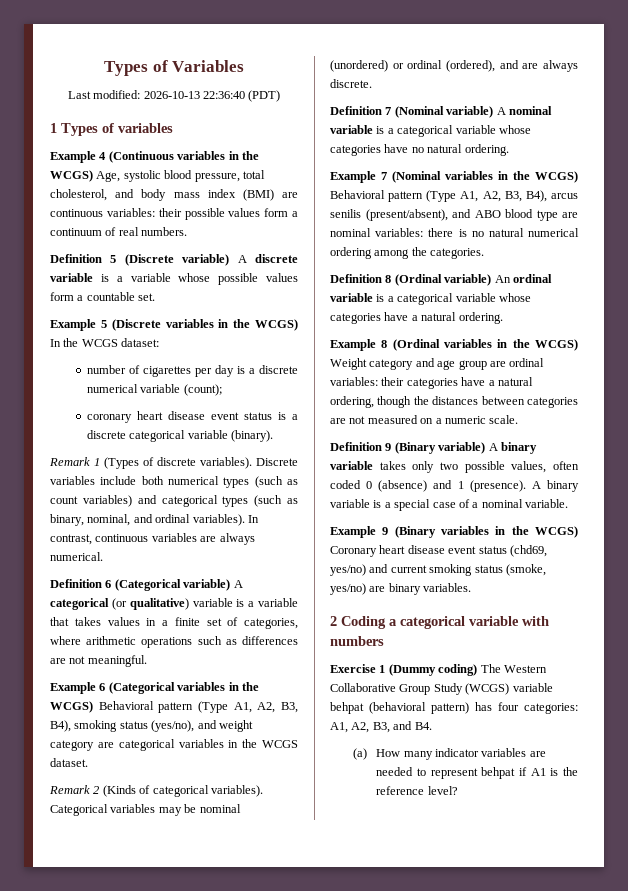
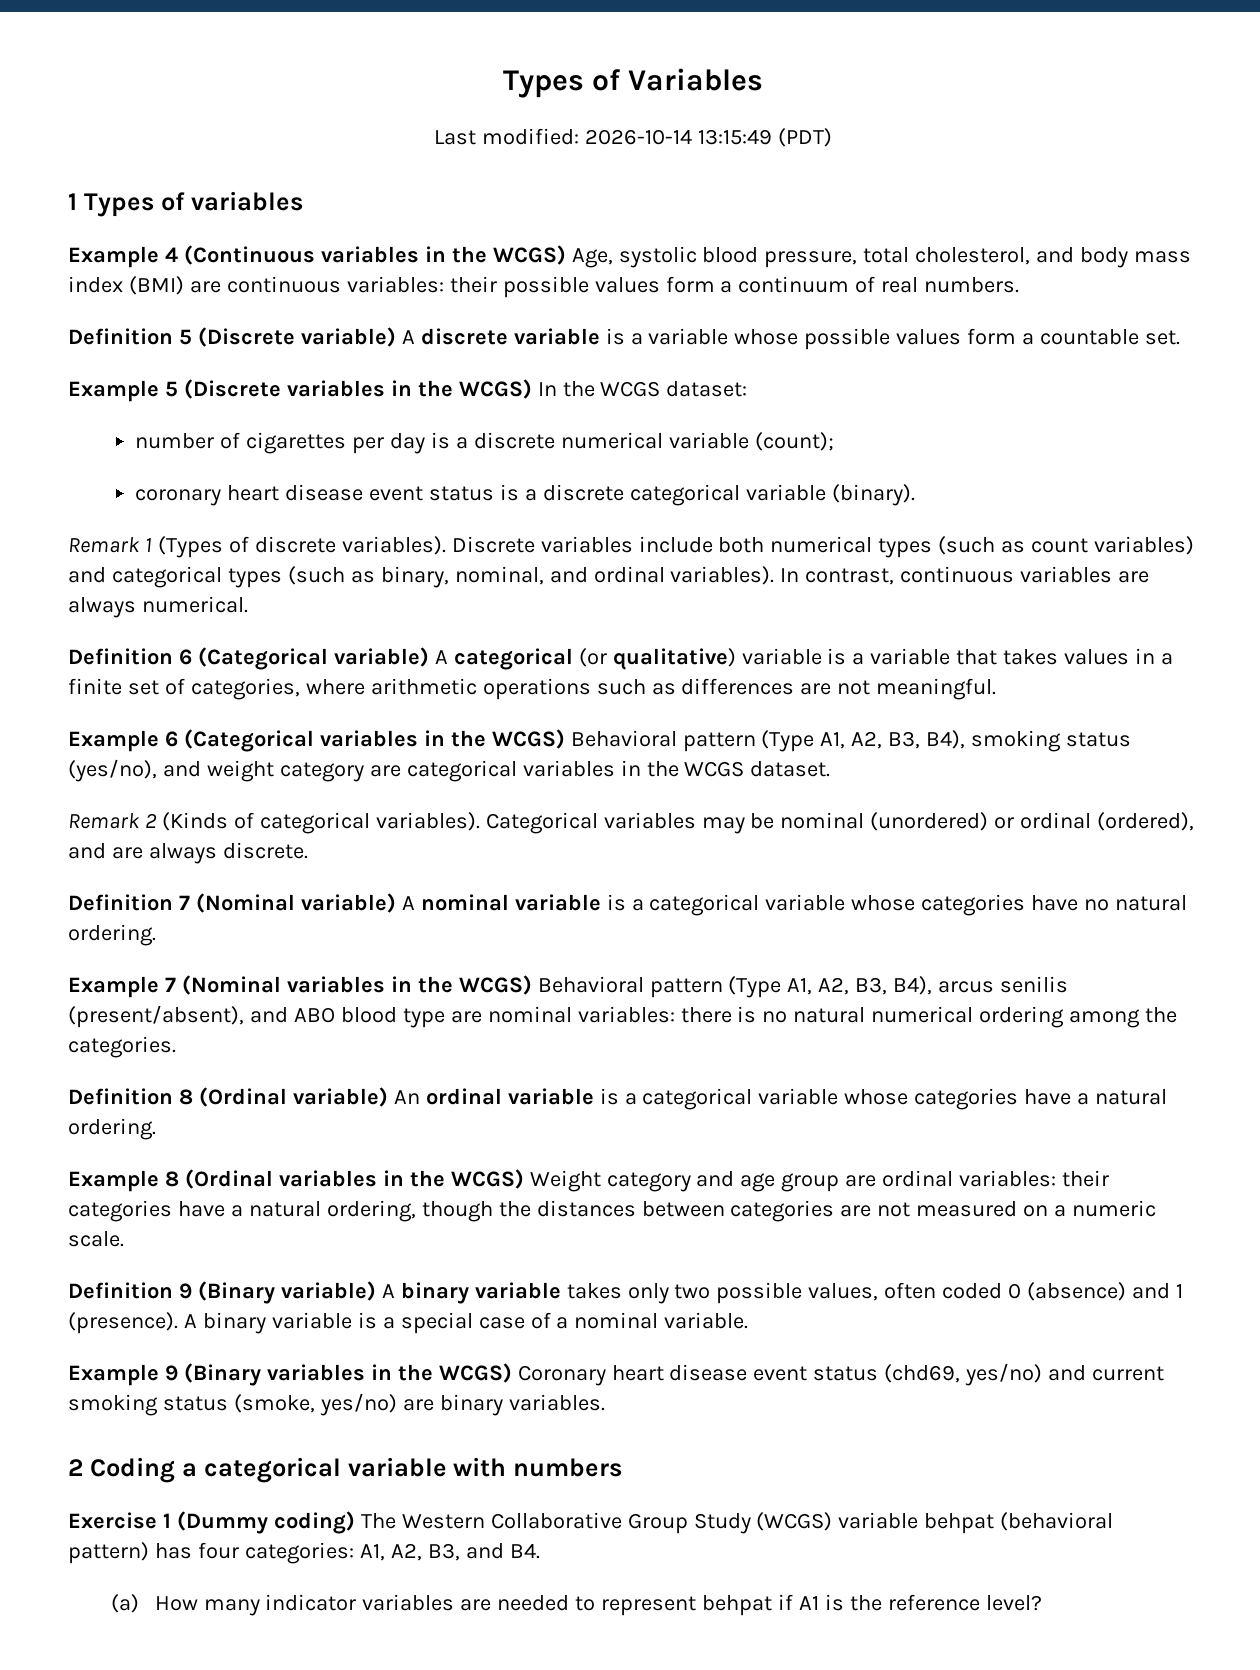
[143,91,245,99] 2026-10-13 22:36:40 -> [585,129,772,145] 2026-10-14 13:15:49

